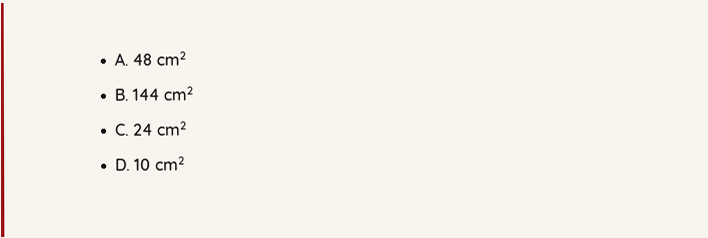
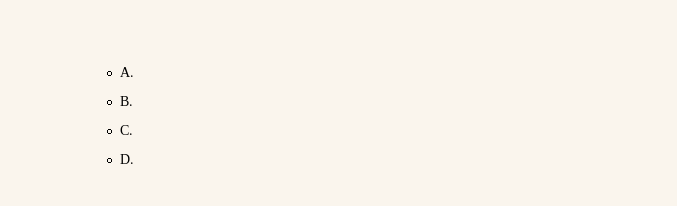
[132,51,186,66] 48 cm2 -> (134, 72) none
[132,86,193,101] 144 cm2 -> (133, 101) none
[133,121,187,136] 24 cm2 -> (133, 130) none
[134,156,185,171] 10 cm2 -> (134, 159) none

